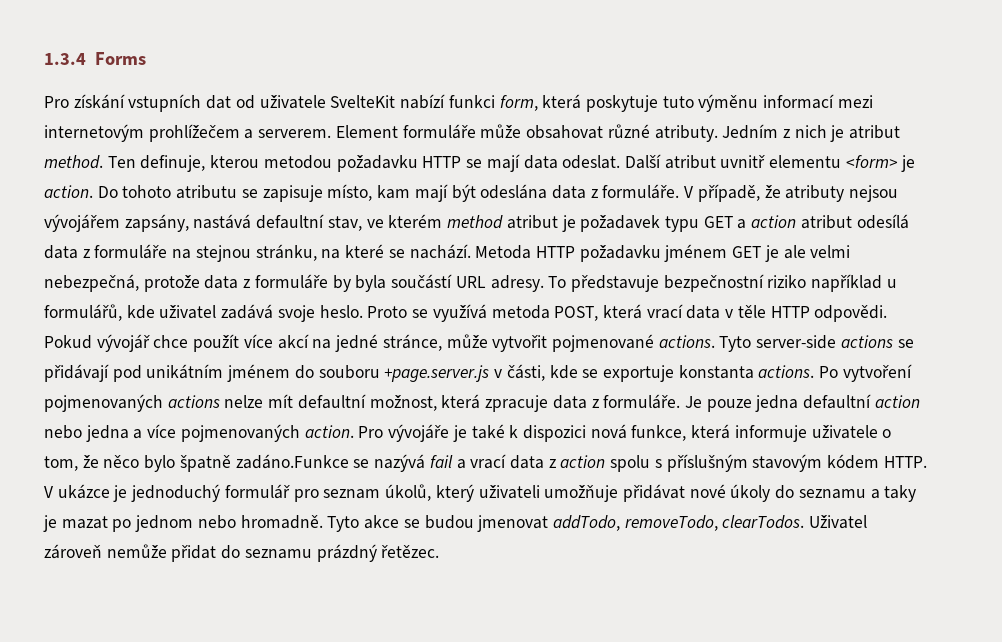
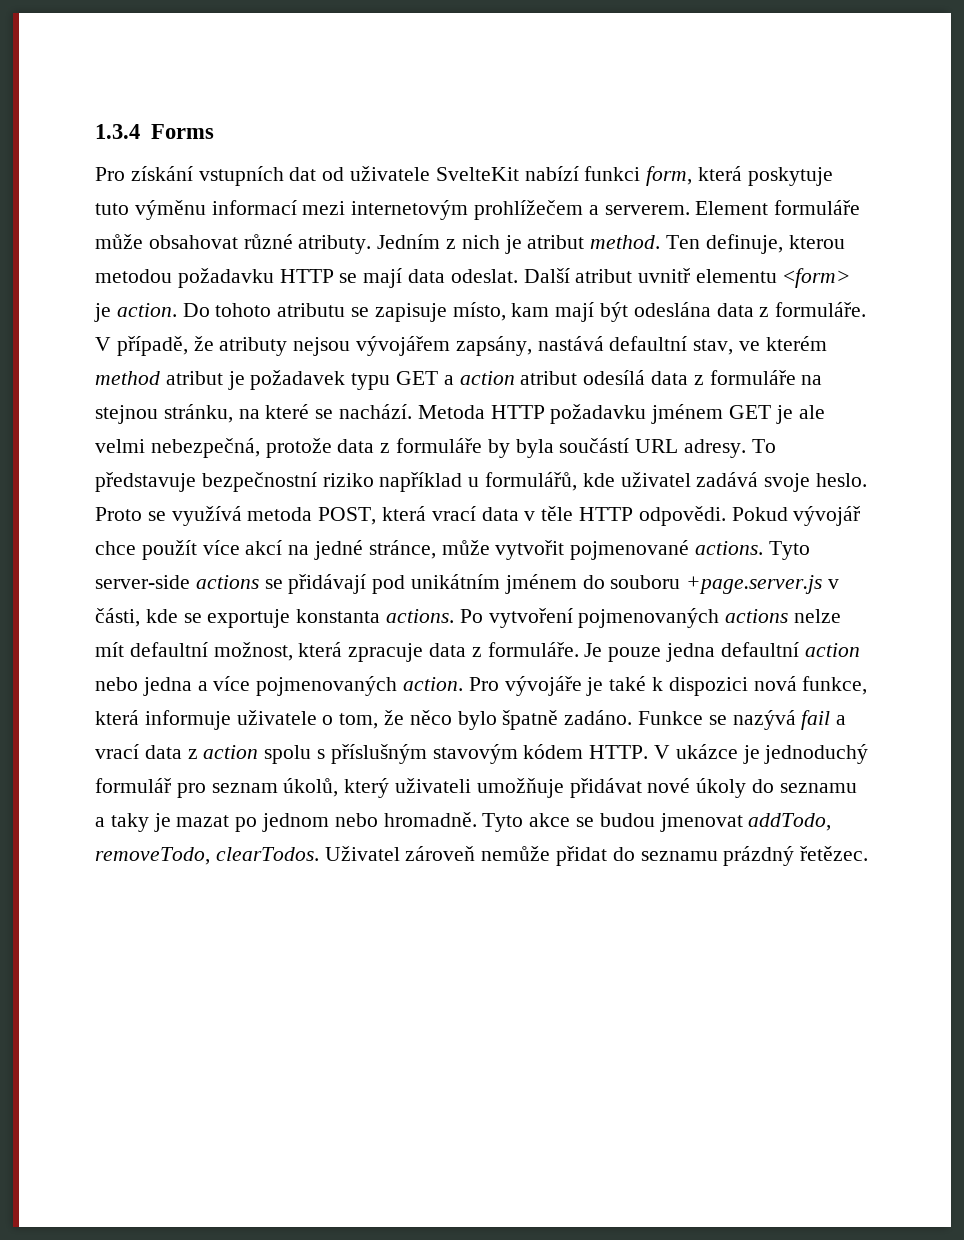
[235,454,349,469] zadáno.Funkce -> [564,710,704,725] zadáno. Funkce

